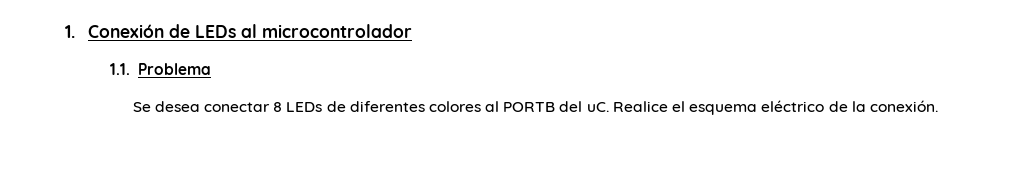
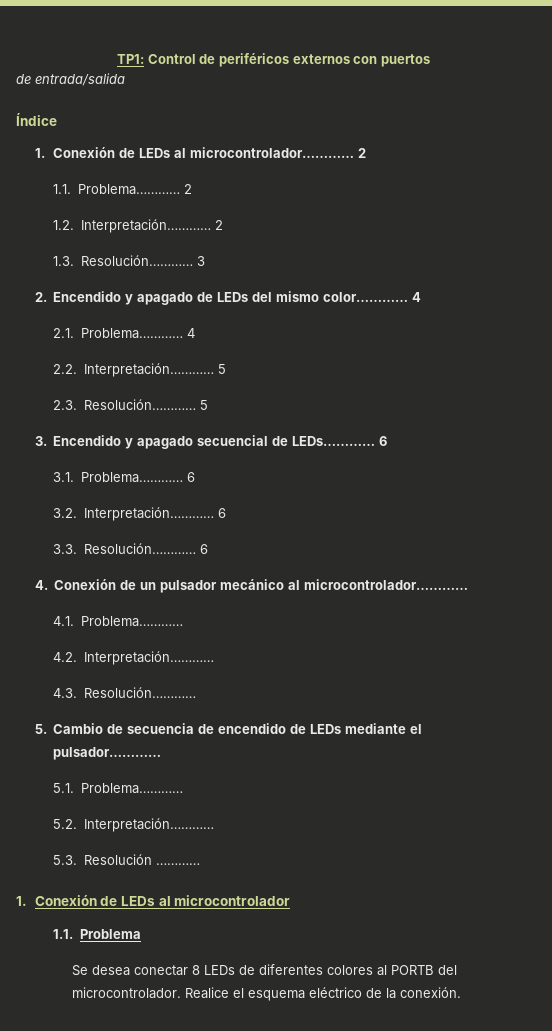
(65, 31) none -> [117,53,430,67] [16,73,125,86] [16,113,57,126] [34,147,367,158] [53,184,192,195] [53,219,223,233] [53,255,205,266] [34,291,422,305] [53,328,195,339] [53,363,226,377] [53,399,208,410] [34,435,388,449] [53,472,195,483] [53,507,226,521] [53,543,208,554] [34,579,469,593] [53,616,183,627] [53,651,214,665] [53,687,196,698] [34,723,423,734] [53,747,162,760] [53,783,183,794] [53,818,214,832] [53,854,200,865] TP1: Control de periféricos externos con puertos // de entrada/salida // Índice // 1. Conexión de LEDs al microcontrolador………… 2 // 1.1. Problema………… 2 // 1.2. Interpretación………… 2 // 1.3. Resolución………… 3 // 2. Encendido y apagado de LEDs del mismo color………… 4 // 2.1. Problema………… 4 // 2.2. Interpretación………… 5 // 2.3. Resolución………… 5 // 3. Encendido y apagado secuencial de LEDs………… 6 // 3.1. Problema………… 6 // 3.2. Interpretación………… 6 // 3.3. Resolución………… 6 // 4. Conexión de un pulsador mecánico al microcontrolador………… // 4.1. Problema………… // 4.2. Interpretación………… // 4.3. Resolución………… // 5. Cambio de secuencia de encendido de LEDs mediante el pulsador………… // 5.1. Problema………… // 5.2. Interpretación………… // 5.3. Resolución ………… //
[586,102,609,112] uC. -> [71,987,181,999] microcontrolador.

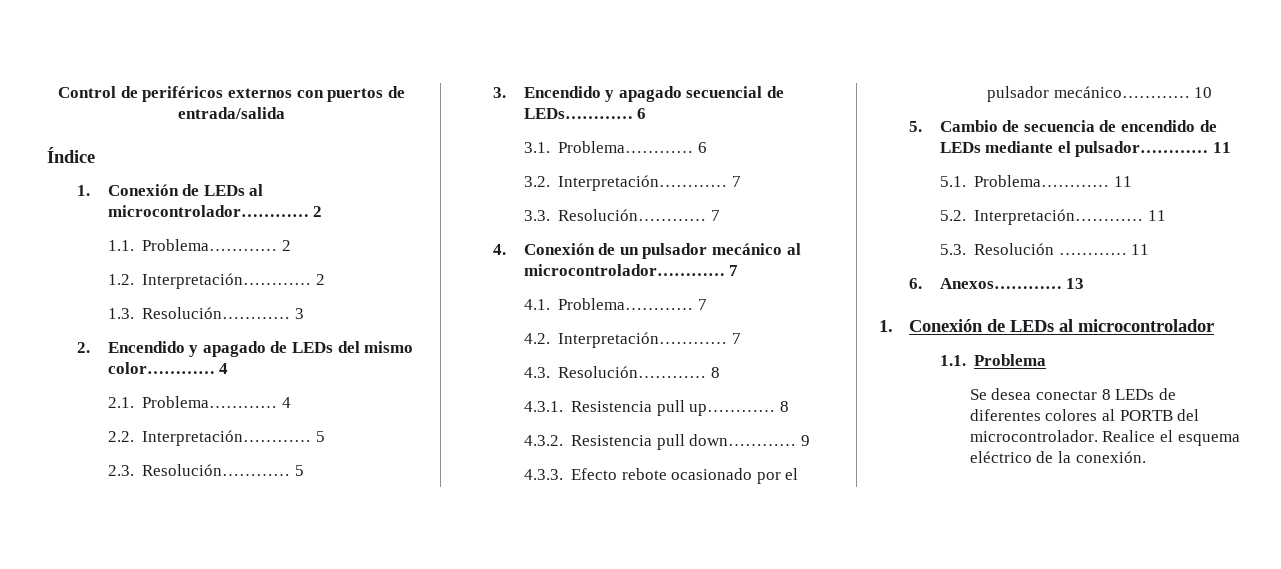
[117,54,145,64] TP1: -> (58, 92) none
(430, 60) // -> (384, 95) none
[217,508,226,518] 6 -> [731,176,741,187] 7
[199,544,208,554] 6 -> [710,210,720,221] 7
(469, 584) none -> [729,265,739,276] 7
(183, 621) none -> [697,299,707,310] 7
(214, 658) none -> [731,333,741,344] 7
(196, 692) none -> [710,367,720,378] [523,400,789,416] [523,434,810,450] [523,468,799,484] [987,86,1213,102] 8 // 4.3.1. Resistencia pull up………… 8 // 4.3.2. Resistencia pull down………… 9 // 4.3.3. Efecto rebote ocasionado por el pulsador mecánico………… 10
(162, 753) none -> [1212,142,1231,153] 11
(183, 788) none -> [1113,176,1132,187] 11
(214, 825) none -> [1147,210,1166,221] 11
(200, 864) none -> [1131,244,1150,255] [909,278,1085,289] 11 // 6. Anexos………… 13

